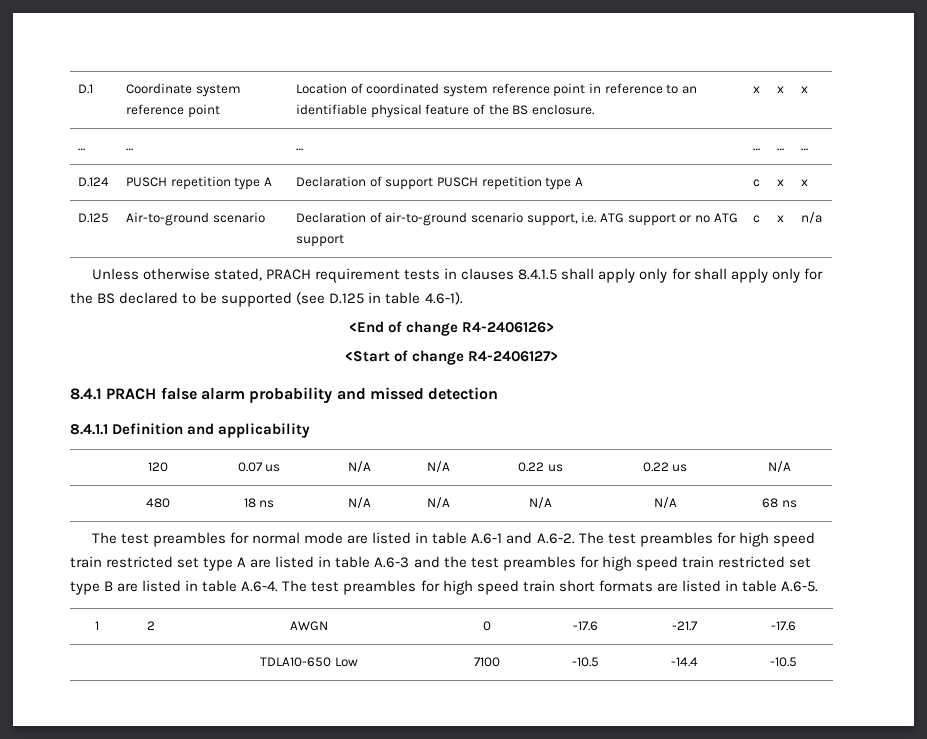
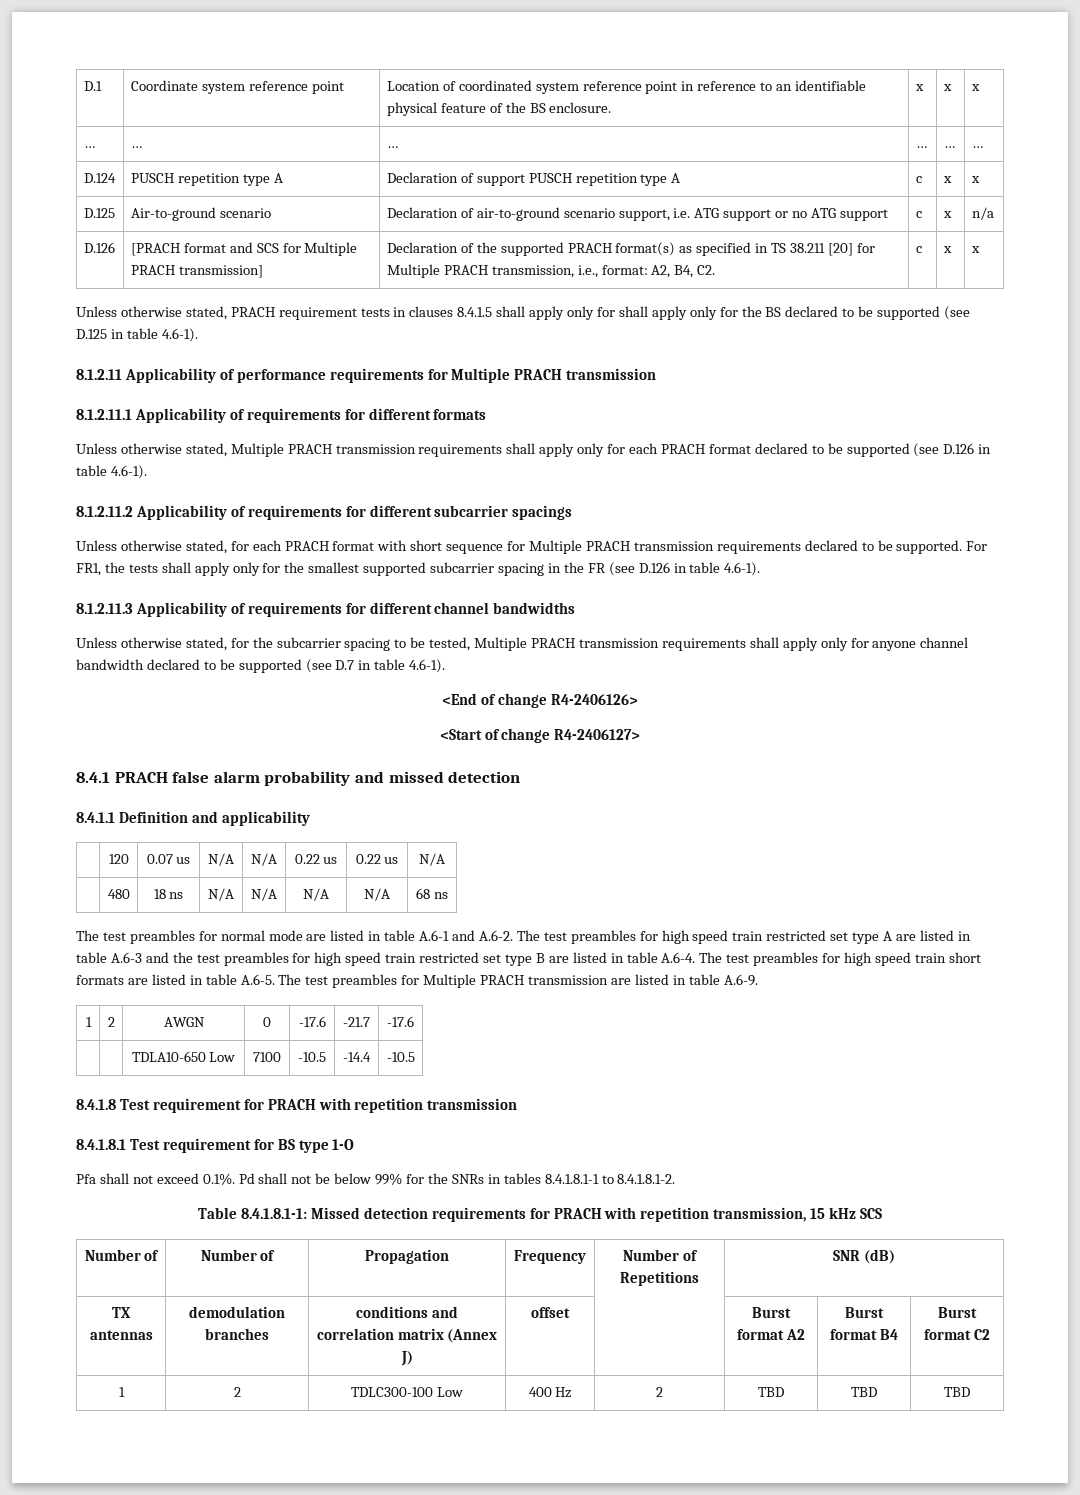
(823, 217) none -> [83,242,115,253] [130,242,358,256] [130,265,263,278] [386,242,875,256] [386,264,716,278] [915,246,922,253] [942,246,952,253] [970,246,980,253] // D.126 | [PRACH format and SCS for Multiple PRACH transmission] | Declaration of the supported PRACH format(s) as specified in TS 38.211 [20] for Multiple PRACH transmission, i.e., format: A2, B4, C2. | c | x | x
(463, 298) none -> [76,368,657,383] [76,408,487,423] [76,443,992,457] [76,465,147,479] [76,505,573,520] [76,540,988,554] [76,562,761,576] [76,602,576,617] [76,637,969,651] [76,659,446,673] // 8.1.2.11 Applicability of performance requirements for Multiple PRACH transmission // 8.1.2.11.1 Applicability of requirements for different formats // Unless otherwise stated, Multiple PRACH transmission requirements shall apply only for each PRACH format declared to be supported (see D.126 in table 4.6-1). // 8.1.2.11.2 Applicability of requirements for different subcarrier spacings // Unless otherwise stated, for each PRACH format with short sequence for Multiple PRACH transmission requirements declared to be supported. For FR1, the tests shall apply only for the smallest supported subcarrier spacing in the FR (see D.126 in table 4.6-1). // 8.1.2.11.3 Applicability of requirements for different channel bandwidths // Unless otherwise stated, for the subcarrier spacing to be tested, Multiple PRACH transmission requirements shall apply only for anyone channel bandwidth declared to be supported (see D.7 in table 4.6-1).
(818, 586) none -> [278,974,758,988] The test preambles for Multiple PRACH transmission are listed in table A.6-9.
(797, 662) none -> [76,1098,518,1113] [76,1138,355,1153] [76,1173,676,1185] [198,1207,882,1222] [84,1249,160,1261] [200,1249,276,1261] [365,1249,450,1264] [514,1250,586,1264] [623,1249,698,1261] [620,1271,699,1286] [833,1249,895,1264] [112,1307,131,1318] [89,1330,153,1340] [189,1306,285,1318] [205,1328,269,1340] [356,1306,458,1318] [316,1328,498,1343] [400,1351,413,1366] [531,1307,570,1318] [752,1307,791,1318] [737,1329,805,1340] [845,1307,884,1318] [830,1329,898,1340] [938,1307,977,1318] [924,1329,990,1340] [118,1387,125,1397] [233,1387,241,1397] [351,1387,463,1397] [528,1387,572,1398] [656,1387,663,1397] [758,1387,784,1397] [851,1387,877,1397] [944,1387,970,1397] // 8.4.1.8 Test requirement for PRACH with repetition transmission // 8.4.1.8.1 Test requirement for BS type 1-O // Pfa shall not exceed 0.1%. Pd shall not be below 99% for the SNRs in tables 8.4.1.8.1-1 to 8.4.1.8.1-2. // Table 8.4.1.8.1-1: Missed detection requirements for PRACH with repetition transmission, 15 kHz SCS // Number of | Number of | Propagation | Frequency | Number of Repetitions | SNR (dB) // TX antennas | demodulation branches | conditions and correlation matrix (Annex J) | offset | | Burst format A2 | Burst format B4 | Burst format C2 // 1 | 2 | TDLC300-100 Low | 400 Hz | 2 | TBD | TBD | TBD

